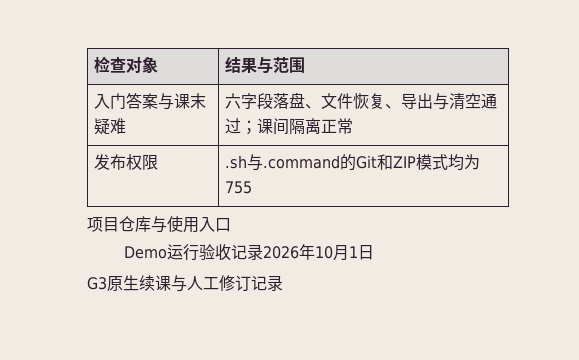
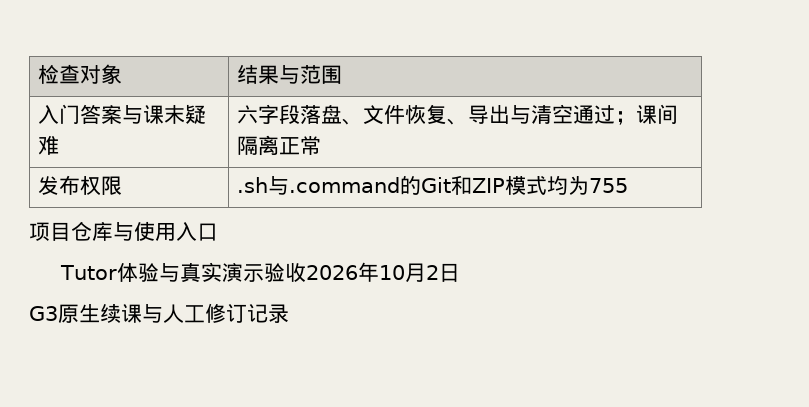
[124,244,264,261] Demo运行验收记录 -> [59,262,306,283] Tutor体验与真实演示验收
[349,246,359,258] 1 -> [425,265,439,280] 2

